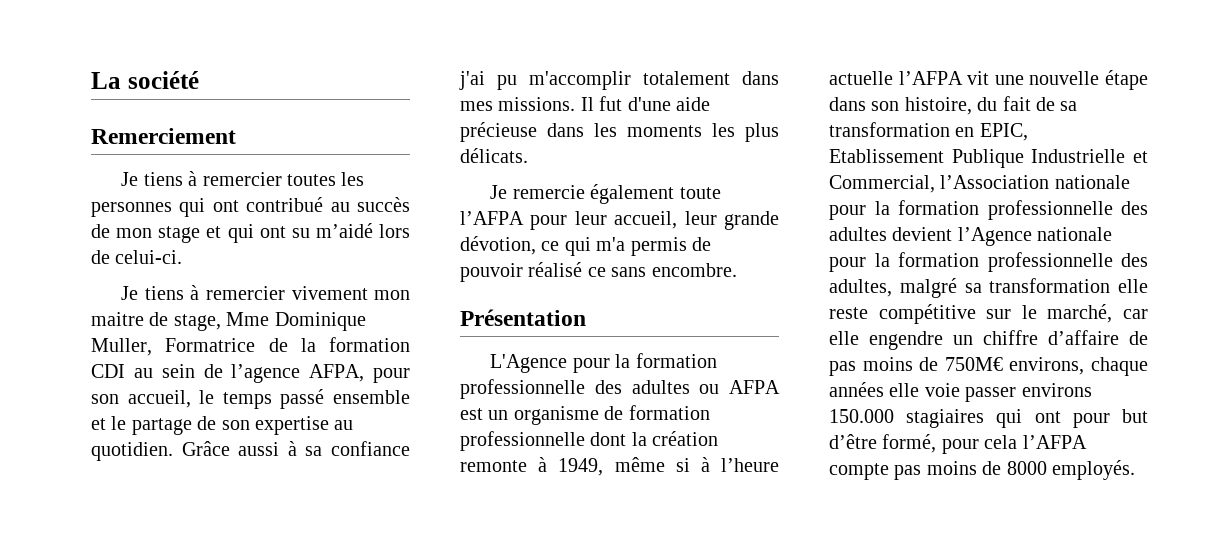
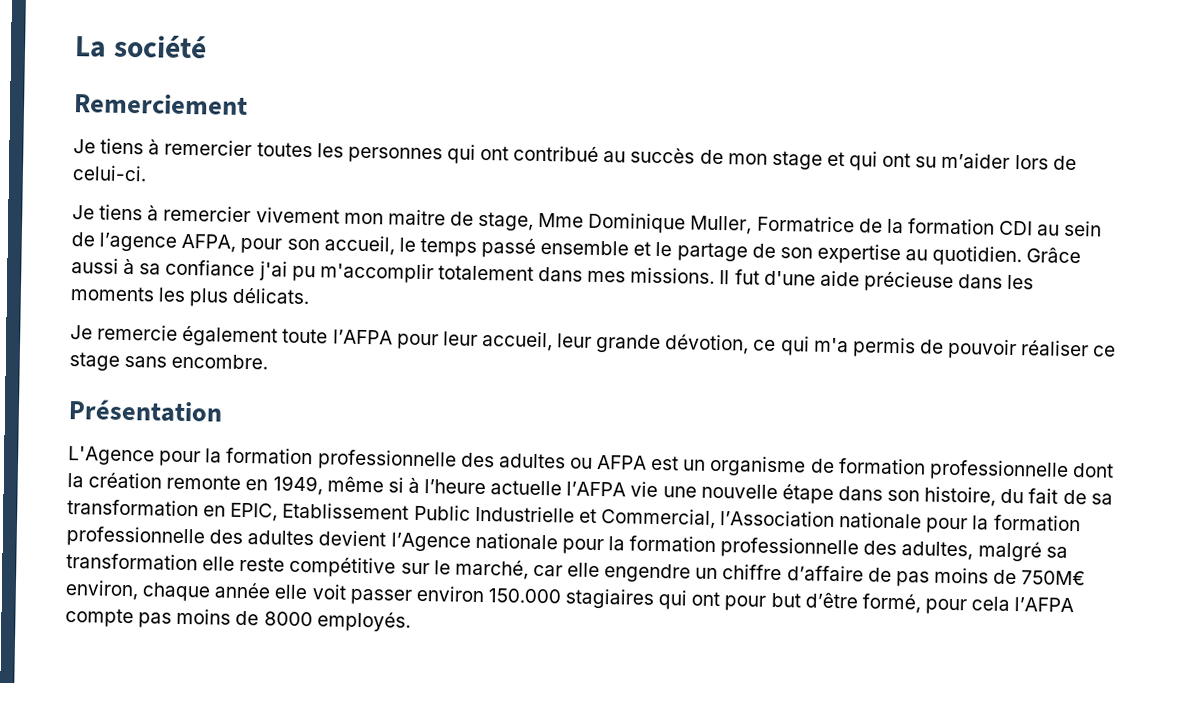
[315,223,373,238] m’aidé -> [941,152,1011,169] m’aider
[528,262,606,277] réalisé ce -> [1020,340,1117,357] [69,352,120,371] réaliser ce stage
[538,457,548,472] à -> [245,479,269,491] en
[967,71,990,85] vit -> [630,481,659,498] vie
[951,149,1024,168] Publique -> [413,504,471,521] Public
[1009,357,1148,376] [829,382,1092,402] environs, chaque années elle voie passer environs -> [65,580,484,605] environ, chaque année elle voit passer environ

